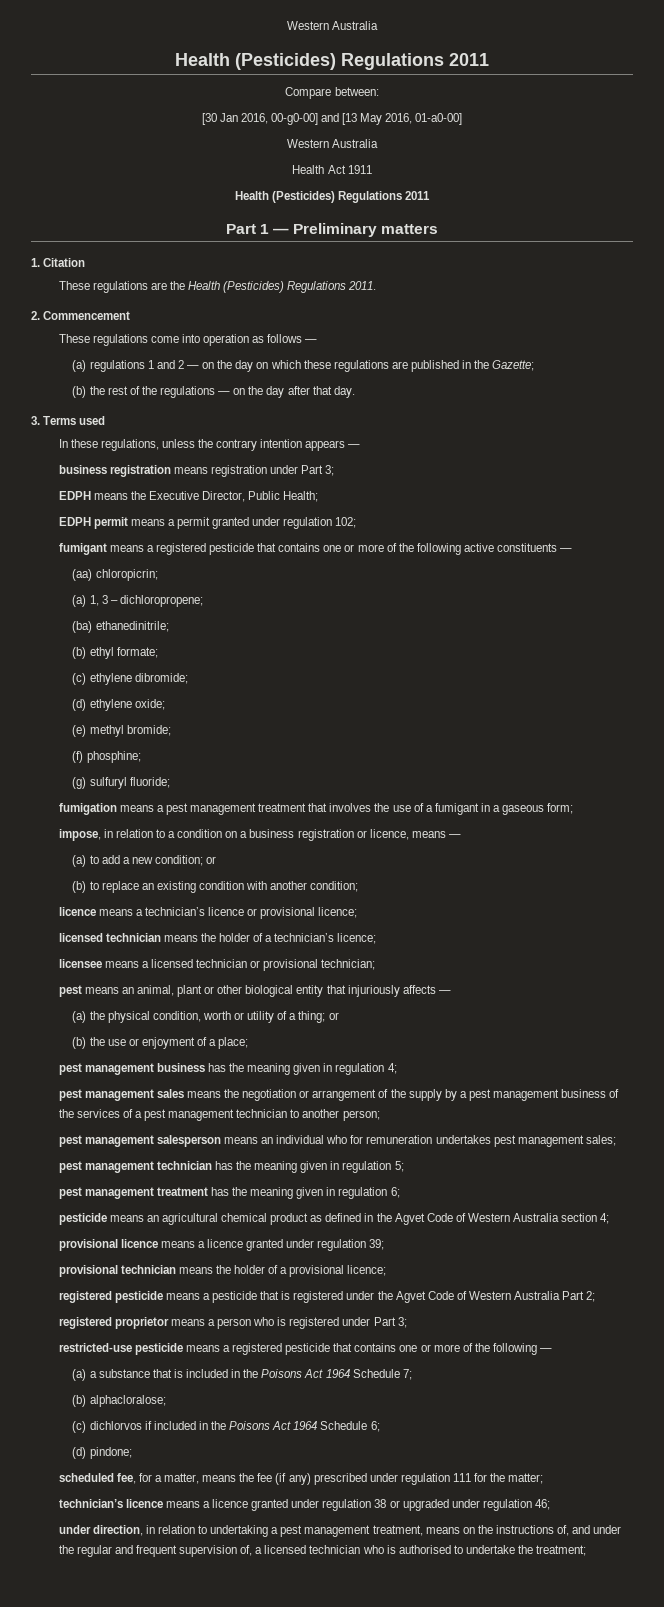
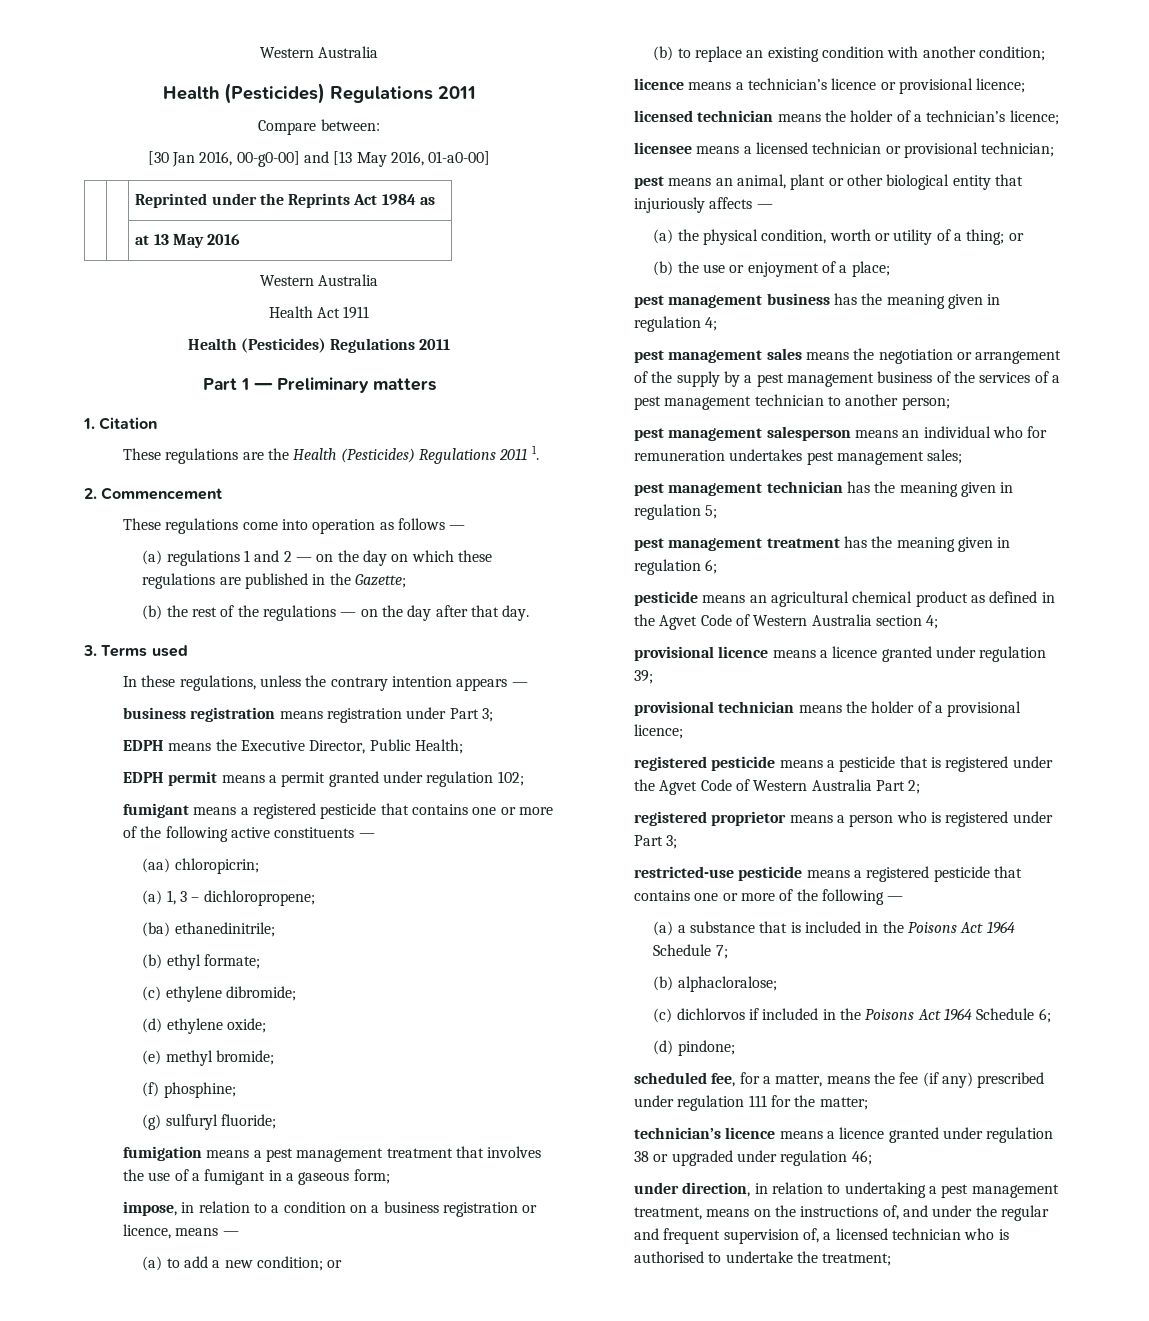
(463, 119) none -> [135,193,436,208] [135,234,241,248] // | | Reprinted under the Reprints Act 1984 as // | | at 13 May 2016
[348,281,377,290] 2011. -> [499,445,539,460] 2011 1.

